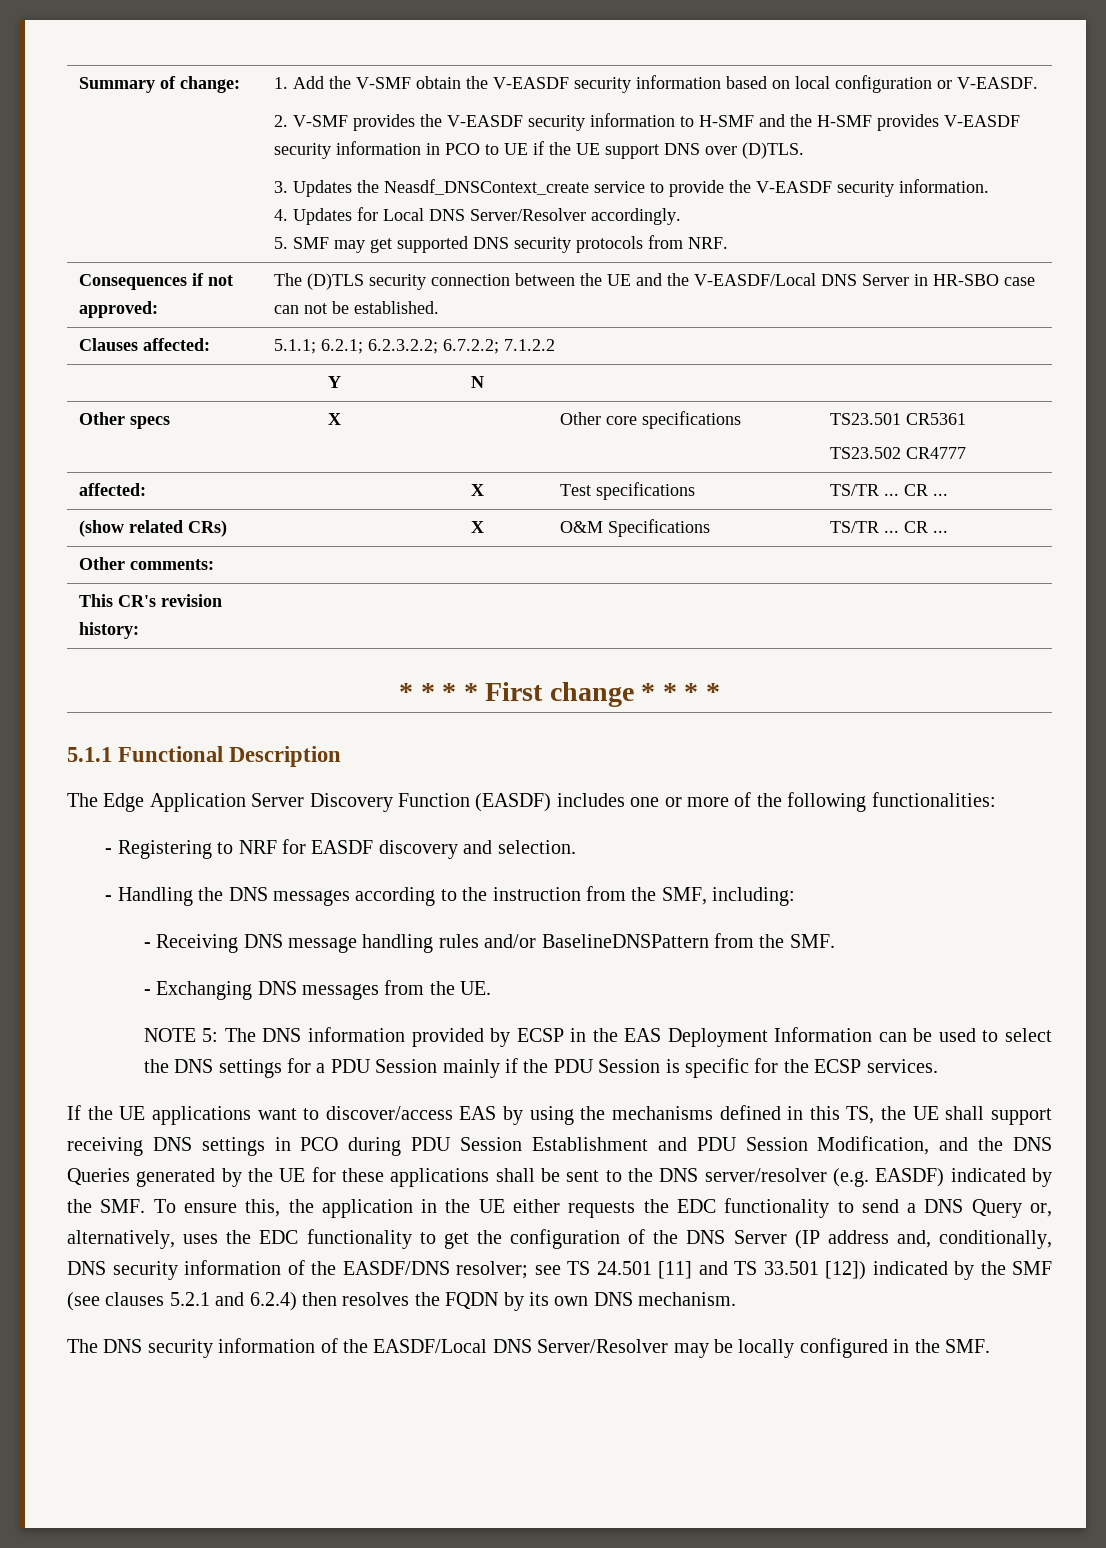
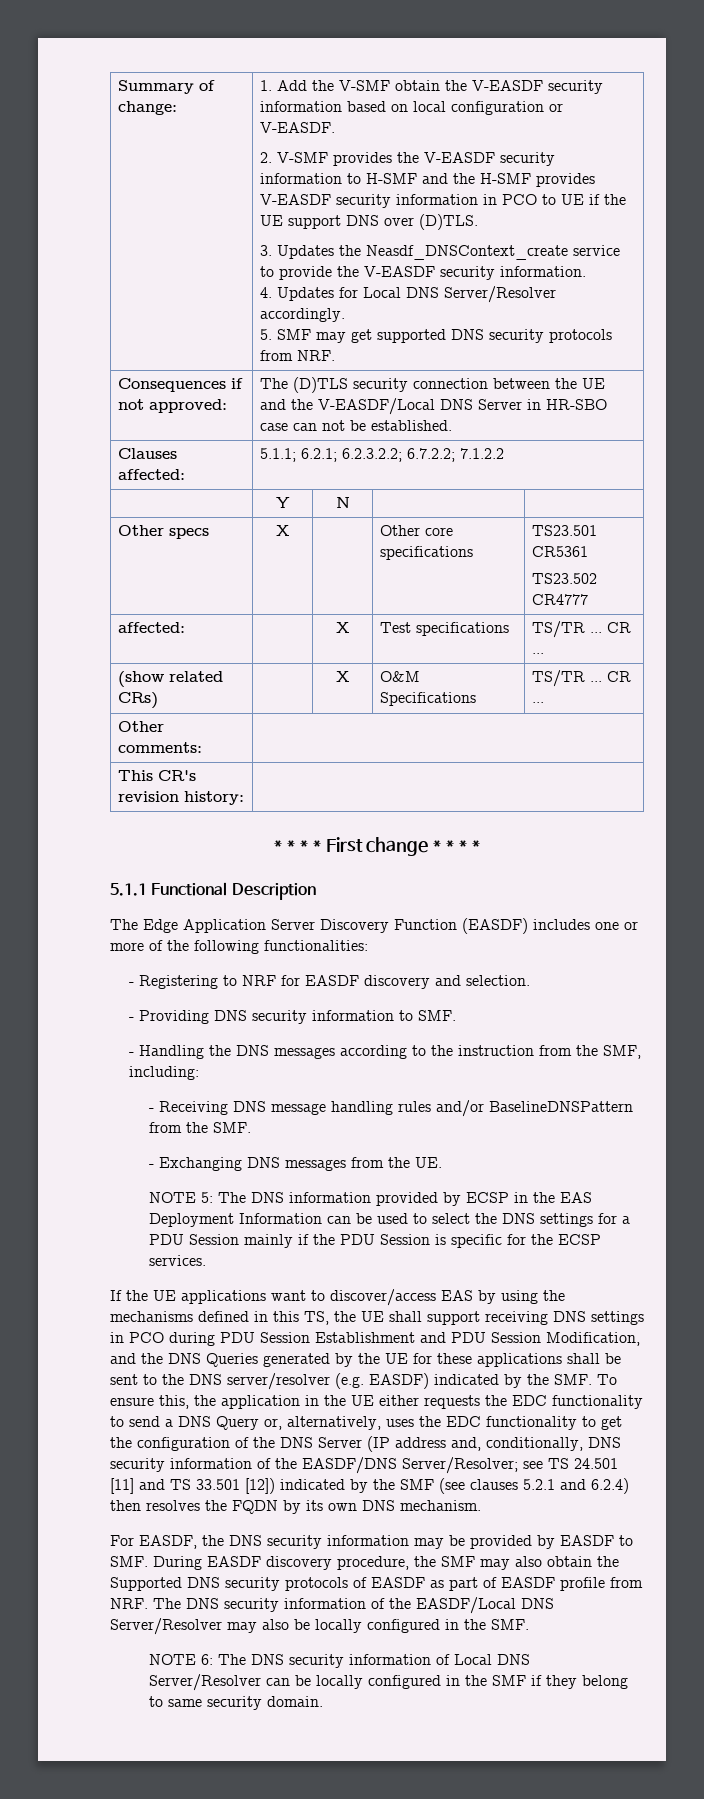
(576, 847) none -> [129,1010,457,1024] // - Providing DNS security information to SMF.
[456,1261,528,1279] resolver; -> [402,1457,518,1474] Server/Resolver;
(737, 1299) none -> [110,1535,633,1549] [110,1556,619,1570] [110,1577,643,1591] [110,1598,148,1609] For EASDF, the DNS security information may be provided by EASDF to SMF. During EASDF discovery procedure, the SMF may also obtain the Supported DNS security protocols of EASDF as part of EASDF profile from NRF.
(709, 1350) none -> [262,1619,289,1630] also
(990, 1346) none -> [148,1654,530,1668] [148,1674,628,1691] [148,1696,323,1710] // NOTE 6: The DNS security information of Local DNS Server/Resolver can be locally configured in the SMF if they belong to same security domain.

